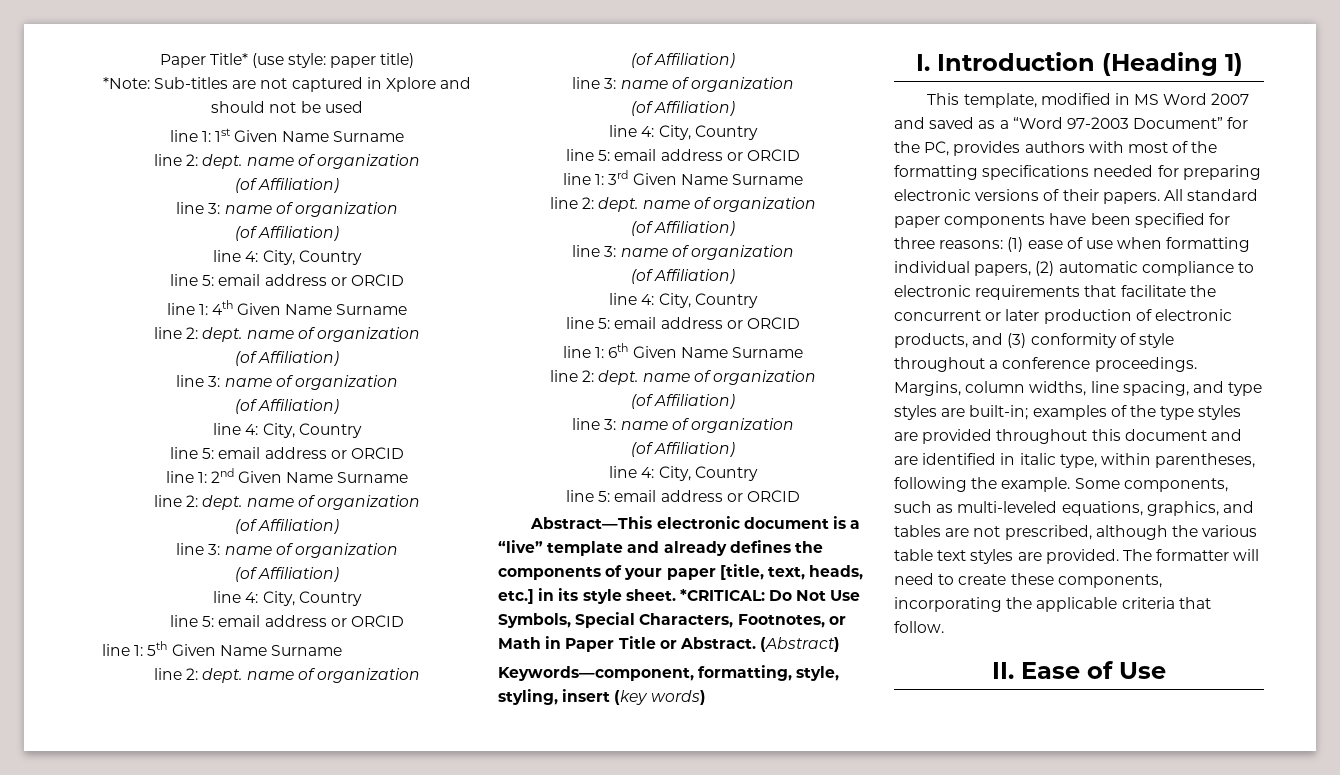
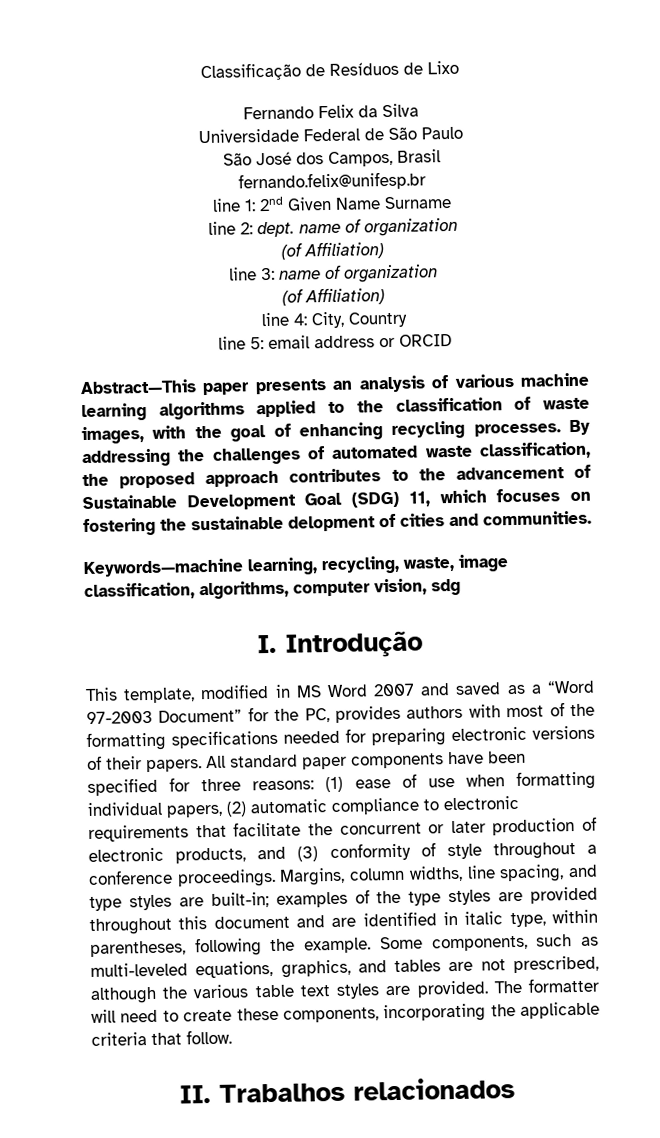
[159,53,415,68] [102,77,472,92] [211,101,363,113] [169,128,405,142] [154,154,420,169] [234,178,340,193] [176,202,398,217] [234,226,340,241] [213,250,362,265] [170,274,404,286] [166,300,408,315] [154,327,420,342] [234,351,340,366] [176,375,398,390] [234,399,340,414] [213,423,362,438] [170,447,404,459] Paper Title* (use style: paper title) // *Note: Sub-titles are not captured in Xplore and should not be used // line 1: 1st Given Name Surname // line 2: dept. name of organization // (of Affiliation) // line 3: name of organization // (of Affiliation) // line 4: City, Country // line 5: email address or ORCID // line 1: 4th Given Name Surname // line 2: dept. name of organization // (of Affiliation) // line 3: name of organization // (of Affiliation) // line 4: City, Country // line 5: email address or ORCID -> [200,60,459,82] [242,103,419,120] [198,126,463,144] [222,149,441,167] [237,171,426,192] Classificação de Resíduos de Lixo // Fernando Felix da Silva // Universidade Federal de São Paulo // São José dos Campos, Brasil // fernando.felix@unifesp.br
[102,641,342,656] [154,668,420,683] [630,53,736,68] [572,77,794,92] [630,101,736,116] [609,125,758,140] [566,149,800,161] [563,170,803,185] [550,197,816,212] [630,221,736,236] [572,245,794,260] [630,269,736,284] [609,293,758,308] [566,317,800,329] [563,343,803,358] [550,370,816,385] [630,394,736,409] [572,418,794,433] [630,442,736,457] [609,466,758,481] [566,490,800,502] [530,516,861,529] [498,540,823,556] [498,564,864,580] [498,588,861,604] [498,612,846,628] [498,636,841,652] [498,665,840,681] [498,689,706,705] [915,52,1243,76] line 1: 5th Given Name Surname // line 2: dept. name of organization // (of Affiliation) // line 3: name of organization // (of Affiliation) // line 4: City, Country // line 5: email address or ORCID // line 1: 3rd Given Name Surname // line 2: dept. name of organization // (of Affiliation) // line 3: name of organization // (of Affiliation) // line 4: City, Country // line 5: email address or ORCID // line 1: 6th Given Name Surname // line 2: dept. name of organization // (of Affiliation) // line 3: name of organization // (of Affiliation) // line 4: City, Country // line 5: email address or ORCID // Abstract—This electronic document is a “live” template and already defines the components of your paper [title, text, heads, etc.] in its style sheet. *CRITICAL: Do Not Use Symbols, Special Characters, Footnotes, or Math in Paper Title or Abstract. (Abstract) // Keywords—component, formatting, style, styling, insert (key words) // I. Introduction (Heading 1) -> [80,372,590,396] [81,396,590,422] [81,419,590,445] [82,441,591,468] [82,464,592,489] [82,488,591,511] [83,510,592,537] [83,554,509,578] [84,578,461,601] [256,630,423,659] Abstract—This paper presents an analysis of various machine learning algorithms applied to the classification of waste images, with the goal of enhancing recycling processes. By addressing the challenges of automated waste classification, the proposed approach contributes to the advancement of Sustainable Development Goal (SDG) 11, which focuses on fostering the sustainable delopment of cities and communities. // Keywords—machine learning, recycling, waste, image classification, algorithms, computer vision, sdg // I. Introdução
[1021,661,1166,679] Ease of Use -> [218,1077,515,1103] Trabalhos relacionados

